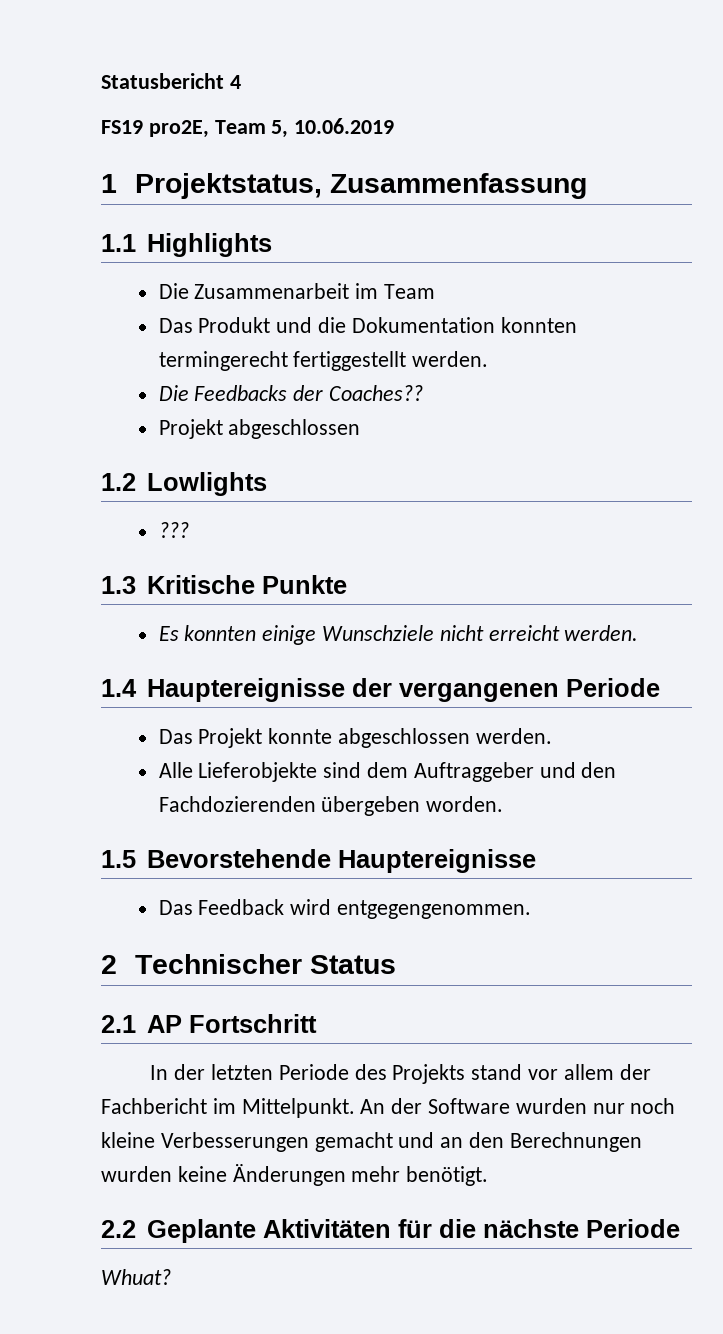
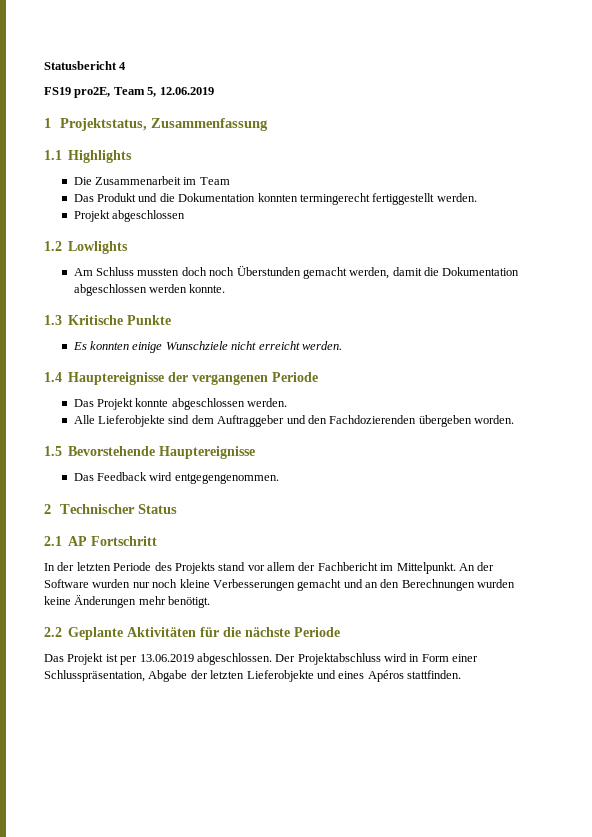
[294,118,395,134] 10.06.2019 -> [159,87,214,95] 12.06.2019
[158,385,423,401] // Die Feedbacks der Coaches?? -> (477, 197) none
[158,522,189,538] ??? -> [73,266,520,279] [73,284,226,296] Am Schluss mussten doch noch Überstunden gemacht werden, damit die Dokumentation abgeschlossen werden konnte.
[101,1269,171,1285] Whuat? -> [44,653,479,665] [44,670,461,682] Das Projekt ist per 13.06.2019 abgeschlossen. Der Projektabschluss wird in Form einer Schlusspräsentation, Abgabe der letzten Lieferobjekte und eines Apéros stattfinden.

